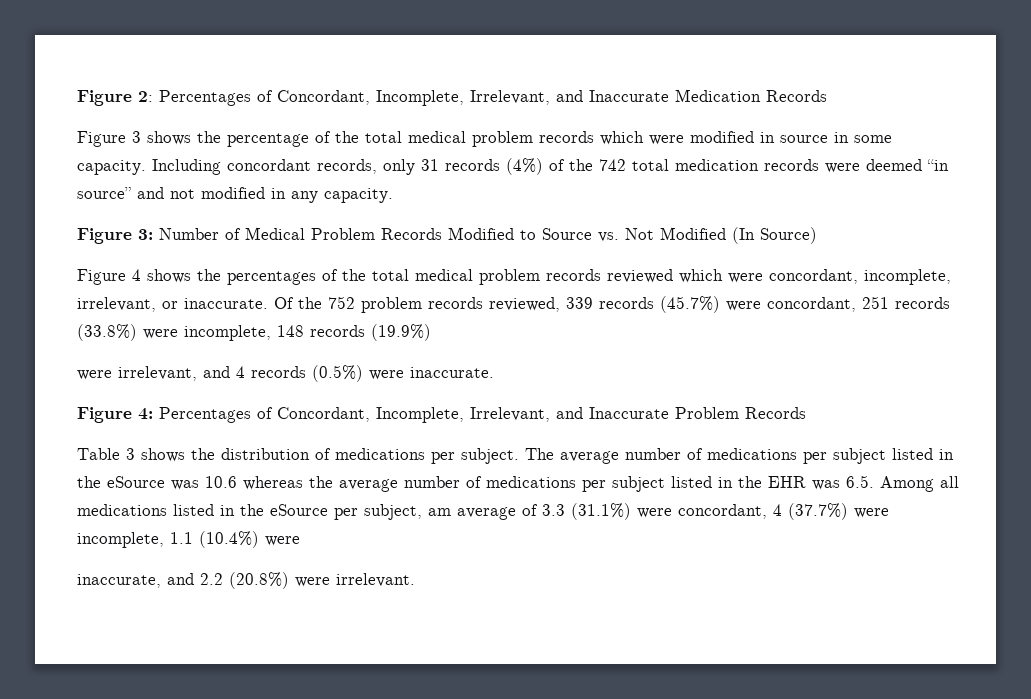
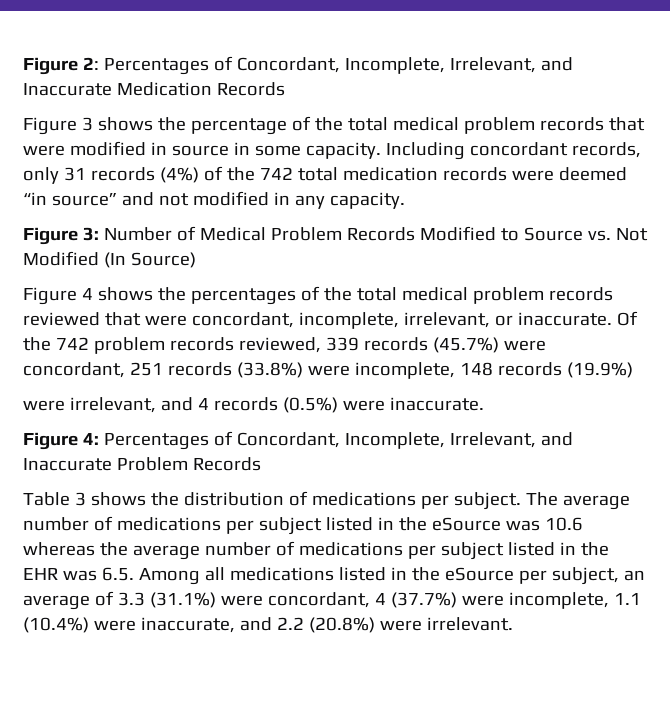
[600,131,644,145] which -> [608,117,645,131] that
[679,269,723,283] which -> [104,312,141,326] that
[328,296,355,309] 752 -> [55,337,89,350] 742
[428,508,451,516] am -> [623,570,645,581] an
(300, 541) // -> (136, 625) none

